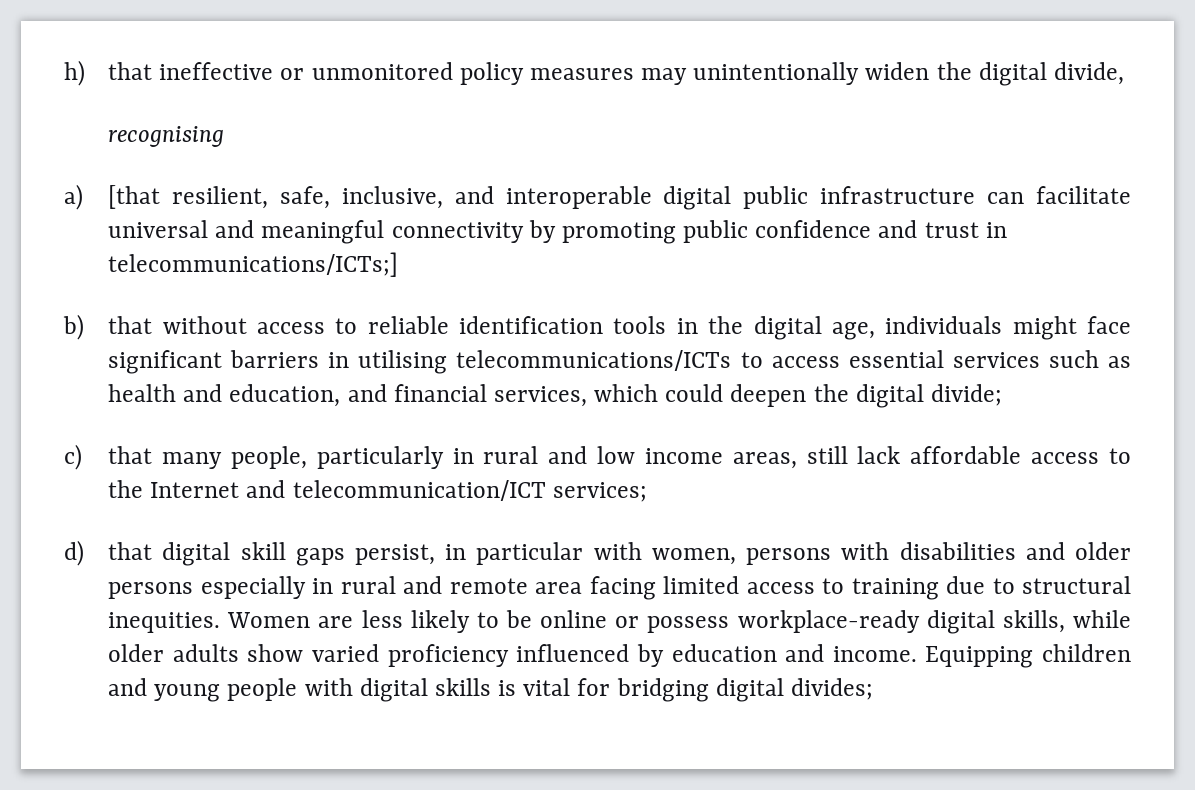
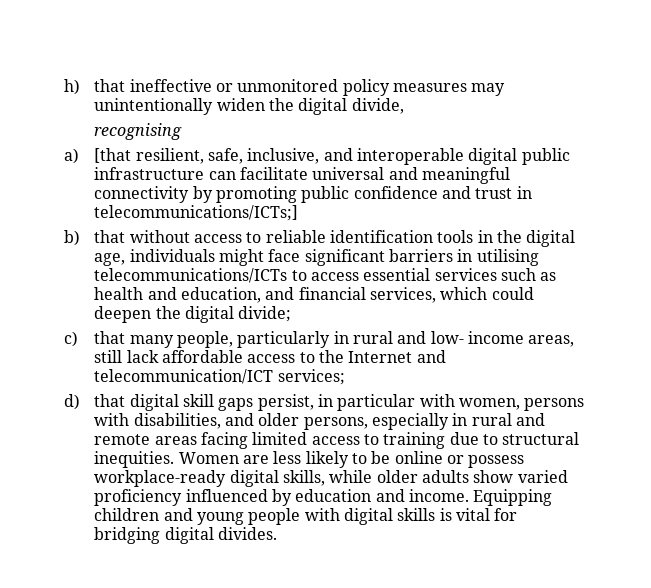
[597,446,636,464] low -> [430,331,464,344] low-
[899,542,1016,560] disabilities -> [133,413,221,429] disabilities,
[108,582,194,599] persons -> [303,417,368,430] persons,
[535,582,583,594] area -> [154,436,197,445] areas
[790,678,873,700] divides; -> [218,527,278,540] divides.

